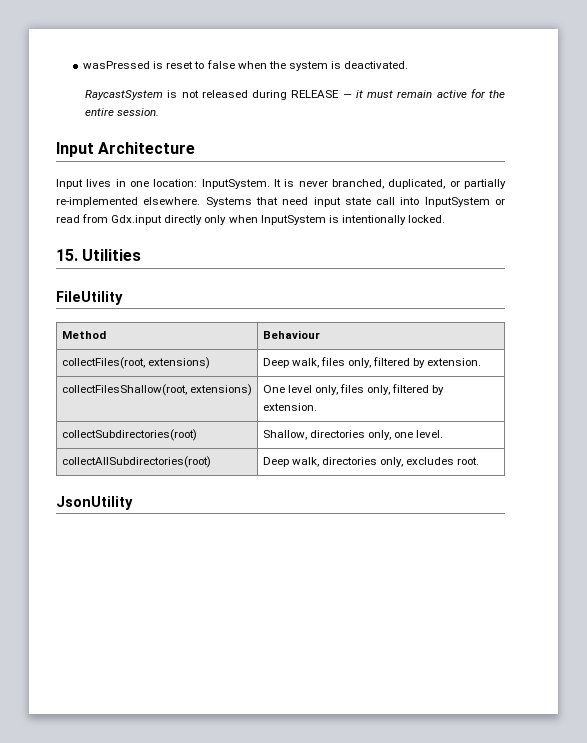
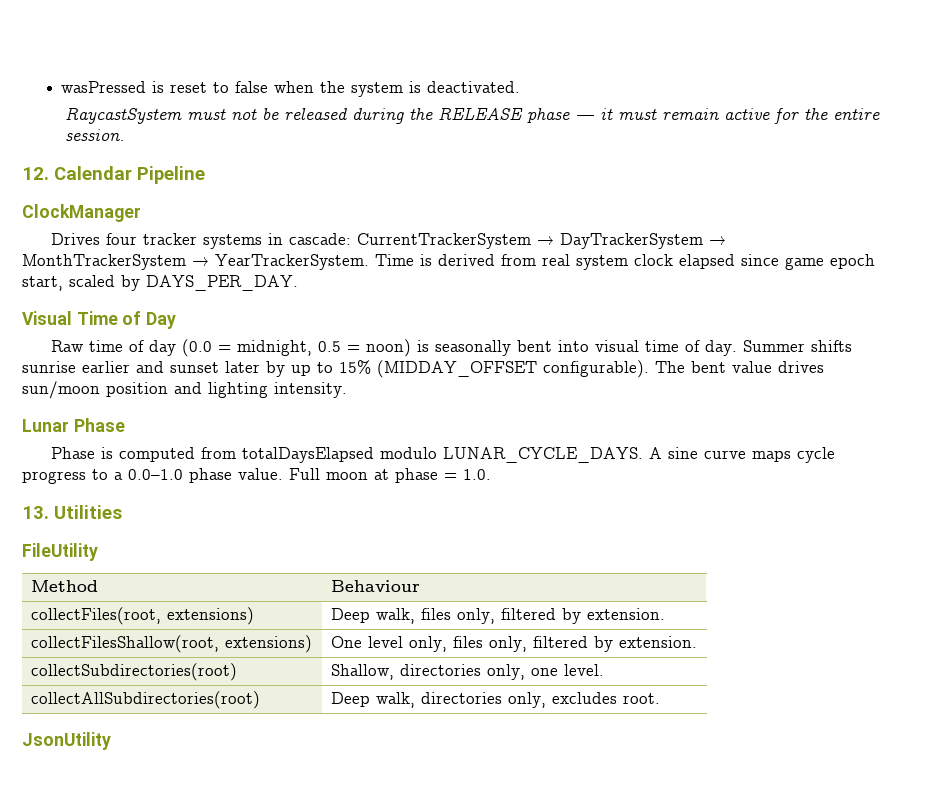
[167,90,340,100] is not released during RELEASE -> [186,107,570,124] must not be released during the RELEASE phase
[56,142,196,157] [56,179,506,189] [56,197,506,207] [56,214,445,225] [56,249,78,261] Input Architecture // Input lives in one location: InputSystem. It is never branched, duplicated, or partially re-implemented elsewhere. Systems that need input state call into InputSystem or read from Gdx.input directly only when InputSystem is intentionally locked. // 15. -> [22,166,205,184] [22,204,141,222] [51,233,727,249] [22,254,875,270] [22,275,298,291] [22,311,177,329] [51,339,853,357] [22,360,824,378] [22,381,347,399] [22,418,125,432] [51,447,836,463] [22,468,491,484] [22,506,49,519] 12. Calendar Pipeline // ClockManager // Drives four tracker systems in cascade: CurrentTrackerSystem → DayTrackerSystem → MonthTrackerSystem → YearTrackerSystem. Time is derived from real system clock elapsed since game epoch start, scaled by DAYS_PER_DAY. // Visual Time of Day // Raw time of day (0.0 = midnight, 0.5 = noon) is seasonally bent into visual time of day. Summer shifts sunrise earlier and sunset later by up to 15% (MIDDAY_OFFSET configurable). The bent value drives sun/moon position and lighting intensity. // Lunar Phase // Phase is computed from totalDaysElapsed modulo LUNAR_CYCLE_DAYS. A sine curve maps cycle progress to a 0.0–1.0 phase value. Full moon at phase = 1.0. // 13.

